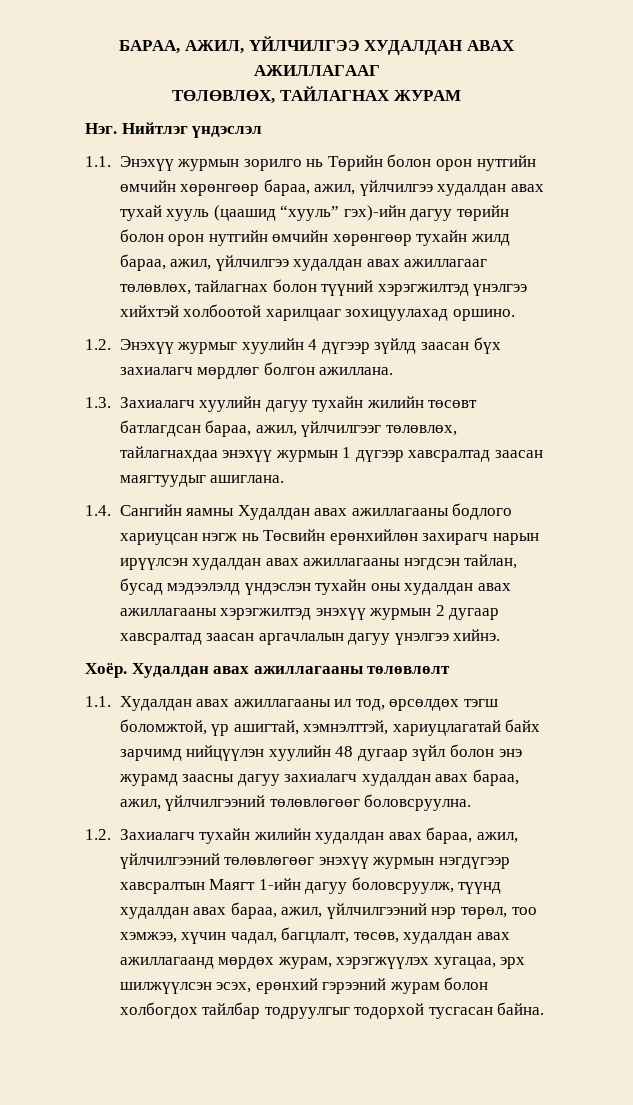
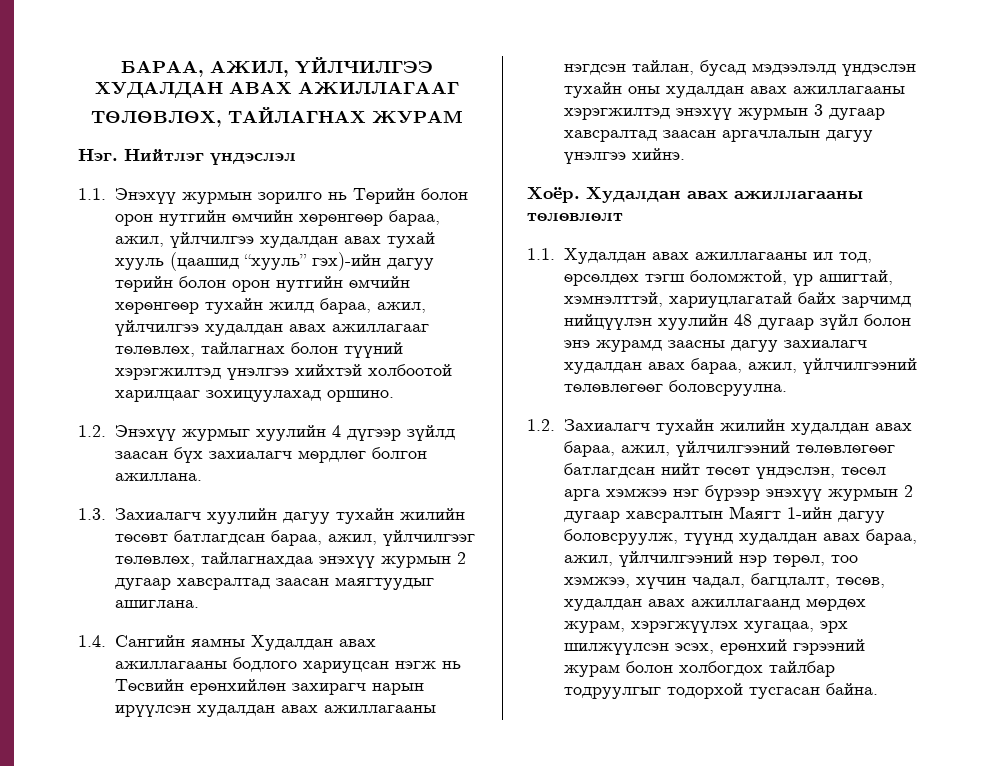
[342,447,404,462] 1 дүгээр -> [456,552,466,564] [114,578,171,590] 2 дугаар
[435,605,445,616] 2 -> [813,104,823,116] 3
[318,857,510,869] энэхүү журмын нэгдүгээр -> [563,463,886,479] [563,485,913,501] [563,511,620,523] батлагдсан нийт төсөт үндэслэн, төсөл арга хэмжээ нэг бүрээр энэхүү журмын 2 дугаар

